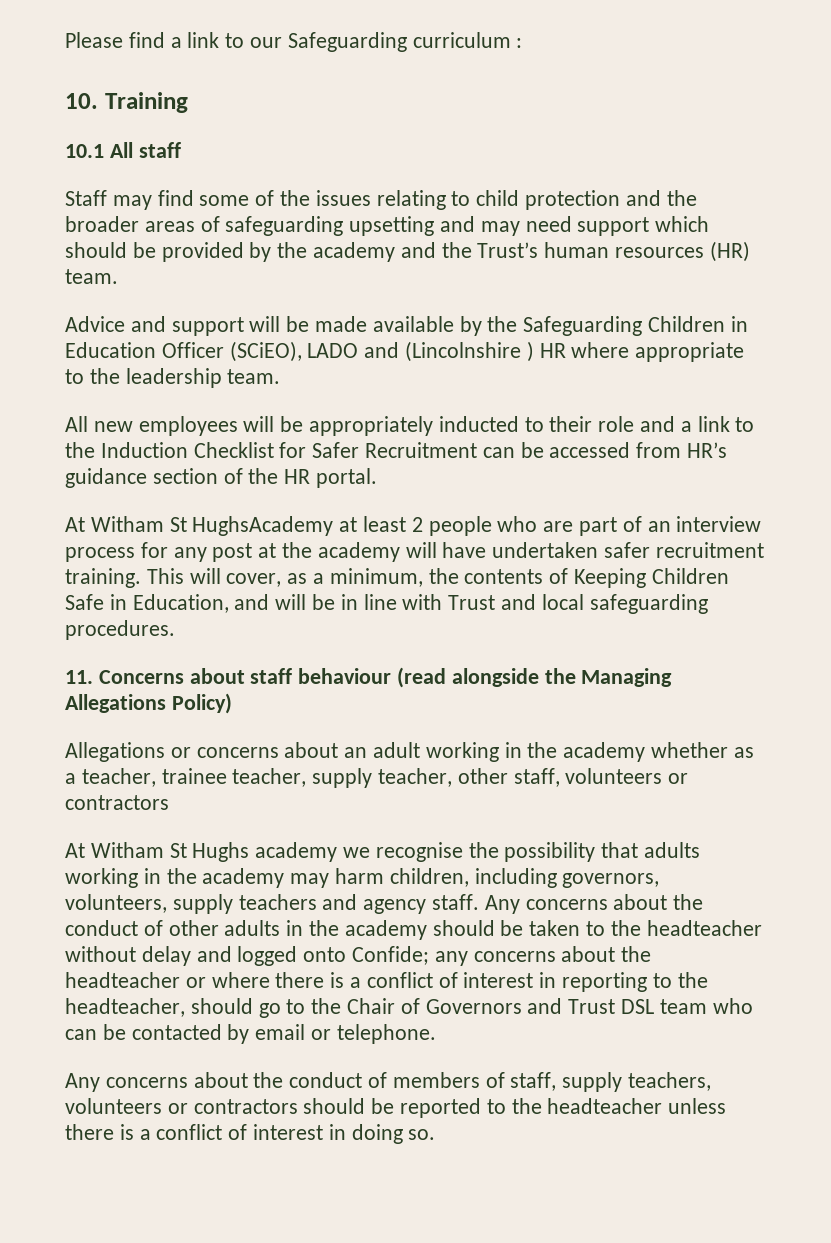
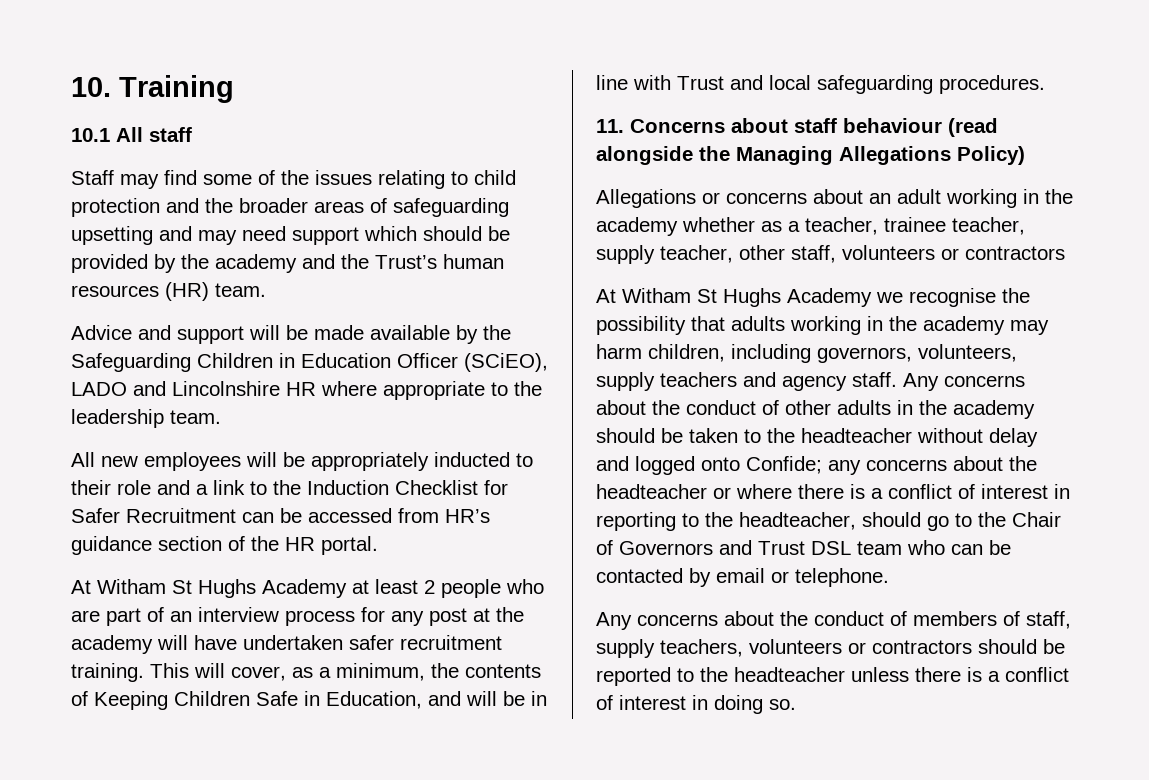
[65,32,523,52] Please find a link to our Safeguarding curriculum : // -> (71, 87) none
[405,341,534,362] (Lincolnshire ) -> [172,381,280,396] Lincolnshire
[192,516,334,536] HughsAcademy -> [198,579,347,598] Hughs Academy
[255,842,338,862] academy -> [787,288,872,307] Academy

